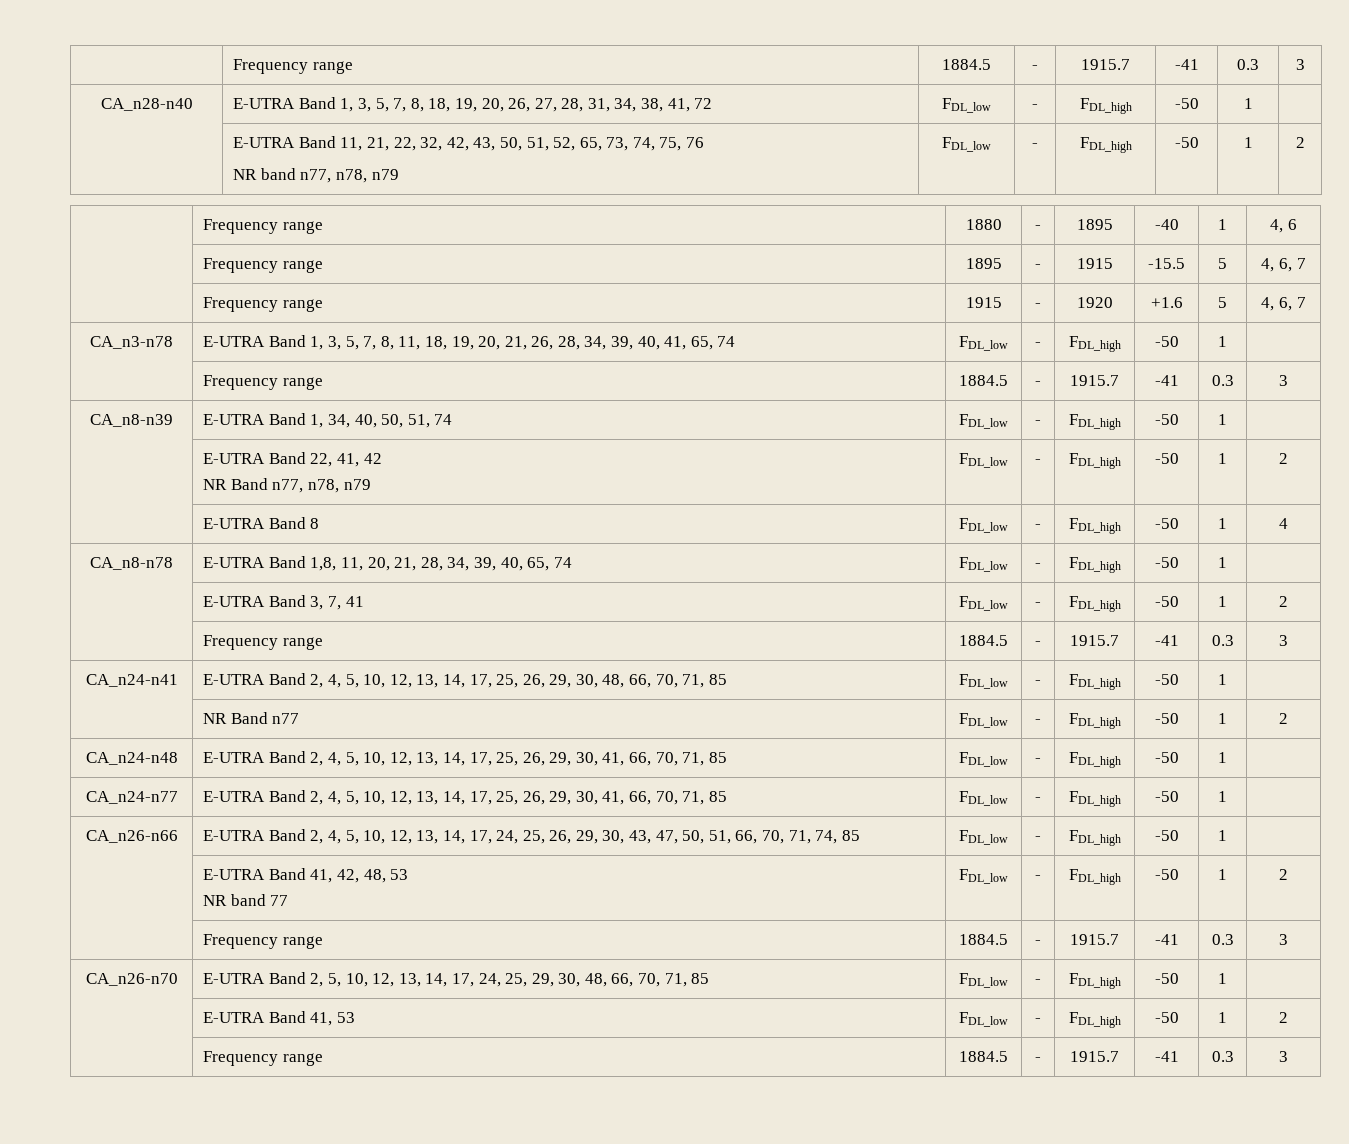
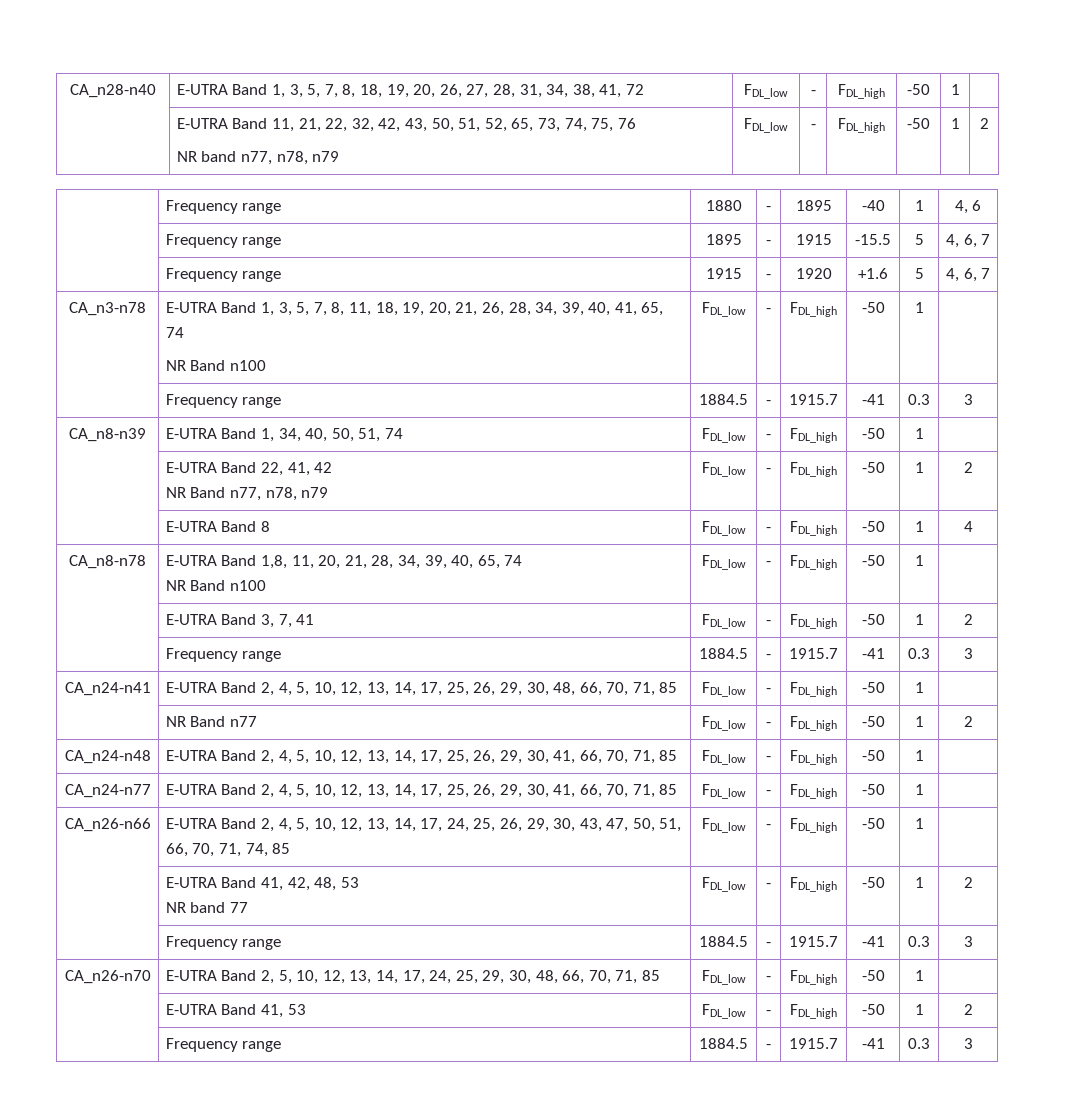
[233,59,353,74] [942,59,991,70] [1032,65,1038,70] [1081,59,1130,70] [1174,59,1199,70] [1237,59,1259,70] [1295,59,1305,70] | Frequency range | 1884.5 | - | 1915.7 | -41 | 0.3 | 3 // -> (70, 91) none
(736, 341) none -> [165,360,267,371] // NR Band n100
(572, 562) none -> [165,580,267,591] // NR Band n100

